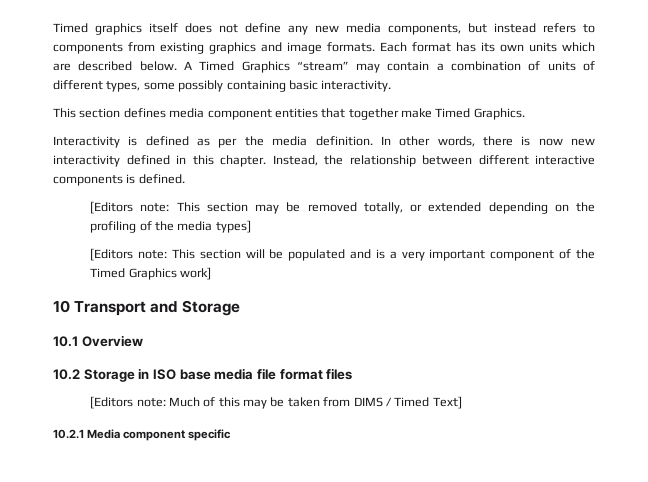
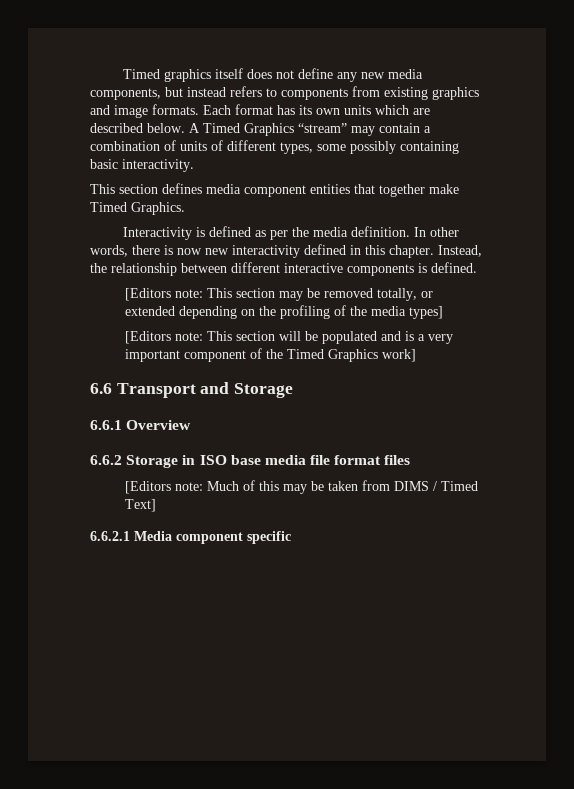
[53,300,70,313] 10 -> [90,383,112,394] 6.6
[53,336,78,347] 10.1 -> [90,420,122,430] 6.6.1
[53,369,80,380] 10.2 -> [90,455,122,465] 6.6.2
[53,429,84,439] 10.2.1 -> [90,531,130,541] 6.6.2.1

